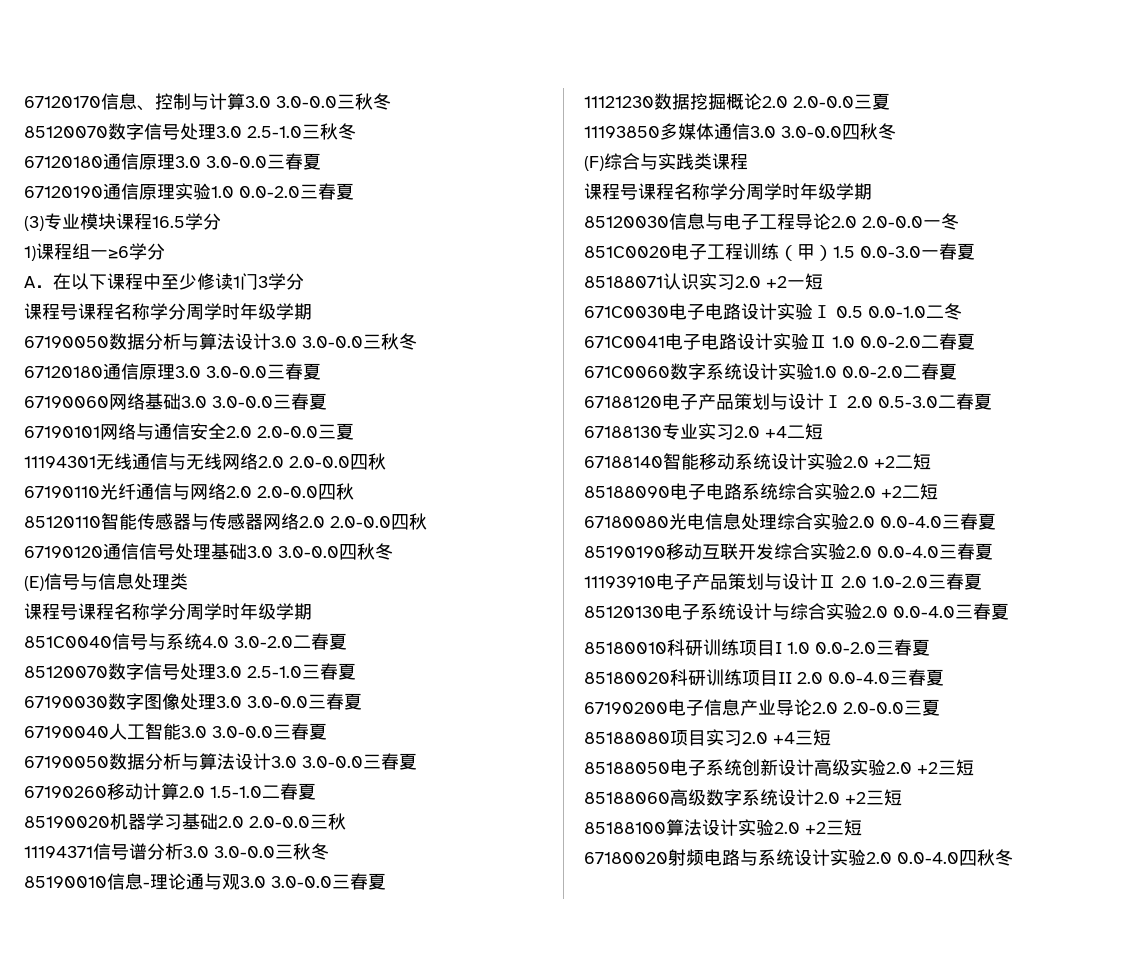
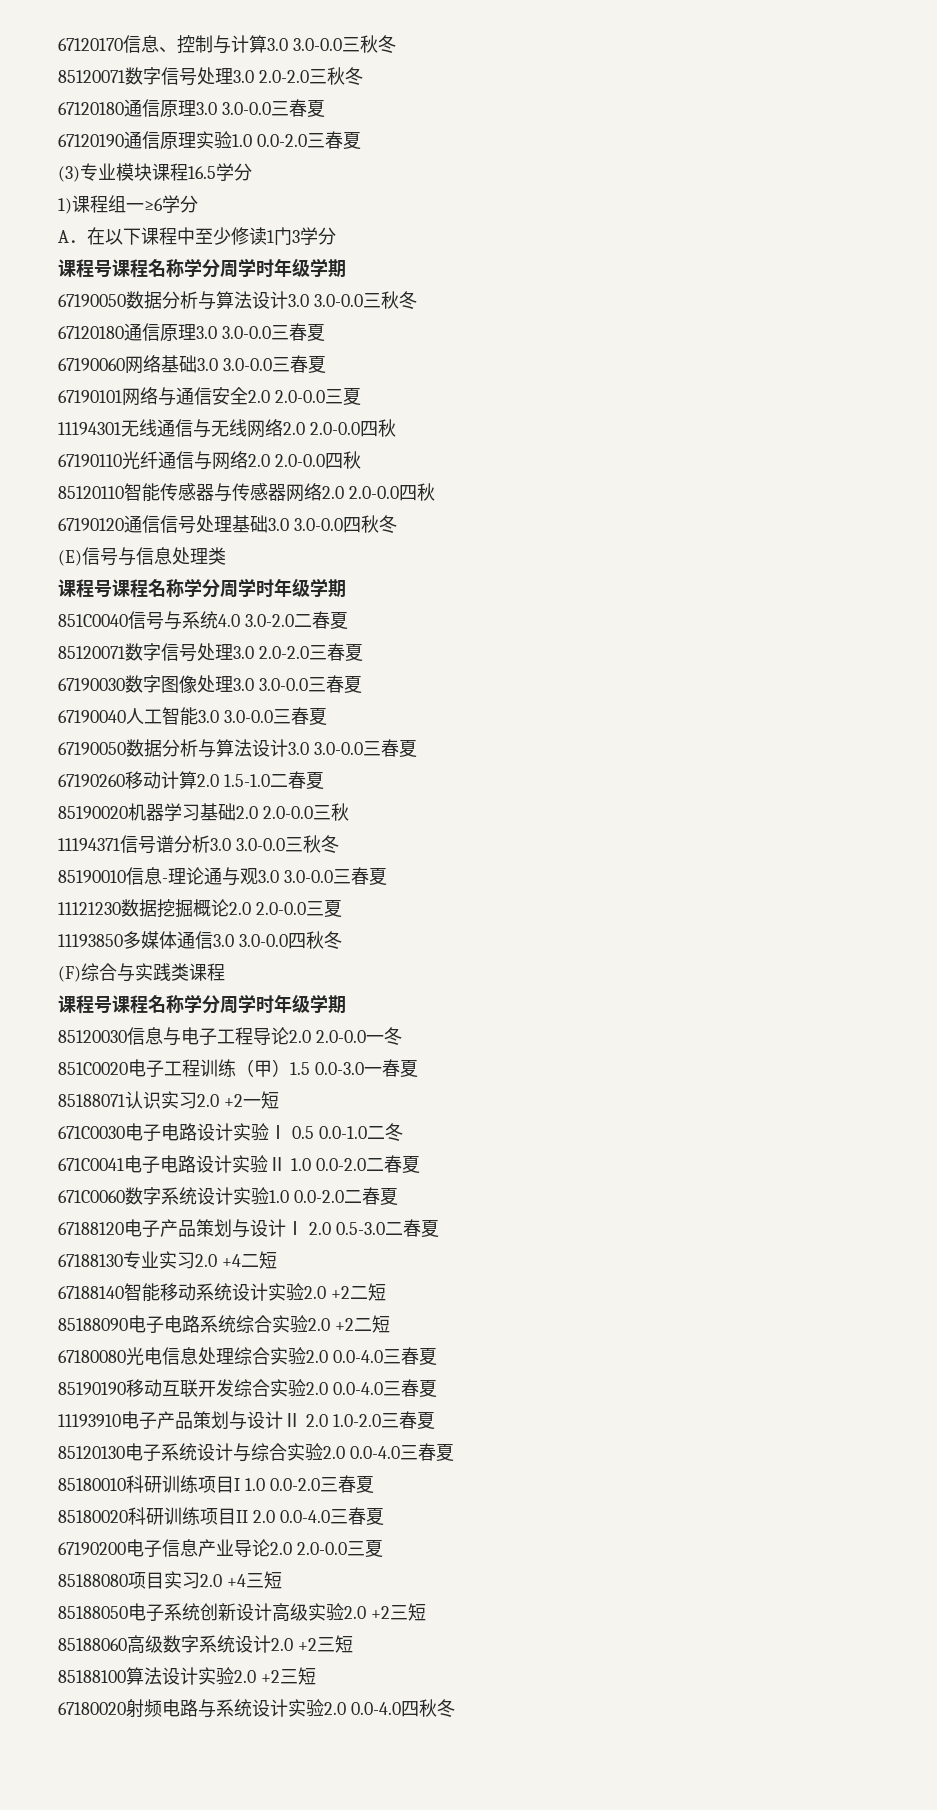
[24,123,302,140] 85120070数字信号处理3.0 2.5-1.0 -> [58,67,309,86] 85120071数字信号处理3.0 2.0-2.0
[24,663,302,680] 85120070数字信号处理3.0 2.5-1.0 -> [58,643,309,662] 85120071数字信号处理3.0 2.0-2.0

